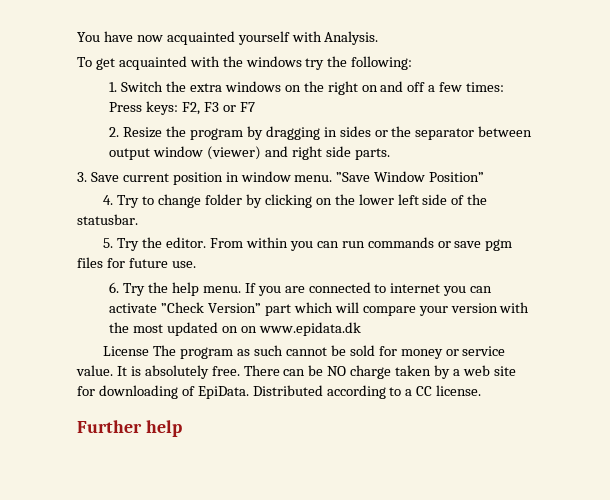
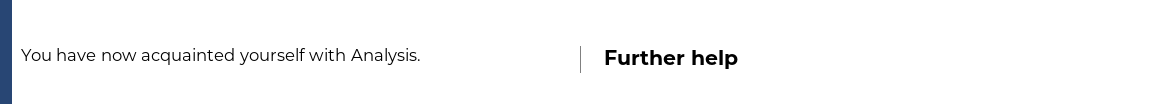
[77,56,413,70] [109,81,505,95] [109,101,255,115] [109,126,533,140] [109,146,390,160] [77,171,485,185] [103,194,488,208] [77,214,138,225] [103,237,513,251] [77,257,196,268] [109,282,493,296] [109,302,530,316] [109,322,361,336] [103,345,506,359] [76,365,516,379] [77,385,482,399] // To get acquainted with the windows try the following: // 1. Switch the extra windows on the right on and off a few times: Press keys: F2, F3 or F7 // 2. Resize the program by dragging in sides or the separator between output window (viewer) and right side parts. // 3. Save current position in window menu. ”Save Window Position” // 4. Try to change folder by clicking on the lower left side of the statusbar. // 5. Try the editor. From within you can run commands or save pgm files for future use. // 6. Try the help menu. If you are connected to internet you can activate ”Check Version” part which will compare your version with the most updated on on www.epidata.dk // License The program as such cannot be sold for money or service value. It is absolutely free. There can be NO charge taken by a web site for downloading of EpiData. Distributed according to a CC license. -> (421, 56) none

